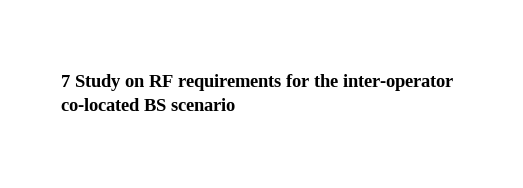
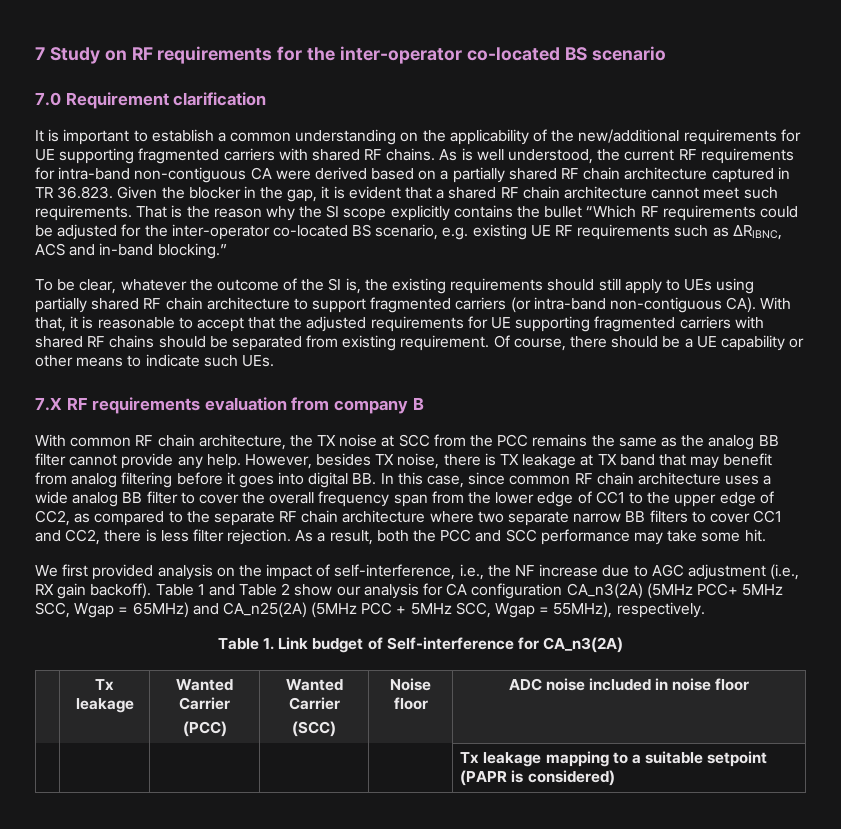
(235, 104) none -> [35,92,267,109] [35,129,801,145] [35,148,794,164] [35,167,790,183] [35,186,778,202] [35,205,798,221] [35,224,782,240] [35,243,227,259] [35,278,755,294] [35,297,792,313] [35,316,764,332] [35,335,805,351] [35,354,274,367] [35,397,424,414] [35,434,779,450] [35,453,773,469] [35,472,772,488] [35,491,774,507] [35,510,783,526] [35,529,766,545] [35,564,800,580] [35,583,784,599] [35,602,705,618] [217,637,624,653] [95,679,114,690] [75,698,134,713] [176,679,233,691] [179,697,230,710] [182,721,227,737] [285,679,343,691] [288,697,340,710] [292,721,336,737] [390,678,431,691] [393,697,428,710] [508,678,750,691] [460,751,768,767] [460,770,615,786] // 7.0 Requirement clarification // It is important to establish a common understanding on the applicability of the new/additional requirements for UE supporting fragmented carriers with shared RF chains. As is well understood, the current RF requirements for intra-band non-contiguous CA were derived based on a partially shared RF chain architecture captured in TR 36.823. Given the blocker in the gap, it is evident that a shared RF chain architecture cannot meet such requirements. That is the reason why the SI scope explicitly contains the bullet “Which RF requirements could be adjusted for the inter-operator co-located BS scenario, e.g. existing UE RF requirements such as ΔRIBNC, ACS and in-band blocking.” // To be clear, whatever the outcome of the SI is, the existing requirements should still apply to UEs using partially shared RF chain architecture to support fragmented carriers (or intra-band non-contiguous CA). With that, it is reasonable to accept that the adjusted requirements for UE supporting fragmented carriers with shared RF chains should be separated from existing requirement. Of course, there should be a UE capability or other means to indicate such UEs. // 7.X RF requirements evaluation from company B // With common RF chain architecture, the TX noise at SCC from the PCC remains the same as the analog BB filter cannot provide any help. However, besides TX noise, there is TX leakage at TX band that may benefit from analog filtering before it goes into digital BB. In this case, since common RF chain architecture uses a wide analog BB filter to cover the overall frequency span from the lower edge of CC1 to the upper edge of CC2, as compared to the separate RF chain architecture where two separate narrow BB filters to cover CC1 and CC2, there is less filter rejection. As a result, both the PCC and SCC performance may take some hit. // We first provided analysis on the impact of self-interference, i.e., the NF increase due to AGC adjustment (i.e., RX gain backoff). Table 1 and Table 2 show our analysis for CA configuration CA_n3(2A) (5MHz PCC+ 5MHz SCC, Wgap = 65MHz) and CA_n25(2A) (5MHz PCC + 5MHz SCC, Wgap = 55MHz), respectively. // Table 1. Link budget of Self-interference for CA_n3(2A) // | Tx leakage | Wanted Carrier // (PCC) | Wanted Carrier // (SCC) | Noise floor | ADC noise included in noise floor // | | | | | Tx leakage mapping to a suitable setpoint (PAPR is considered)

